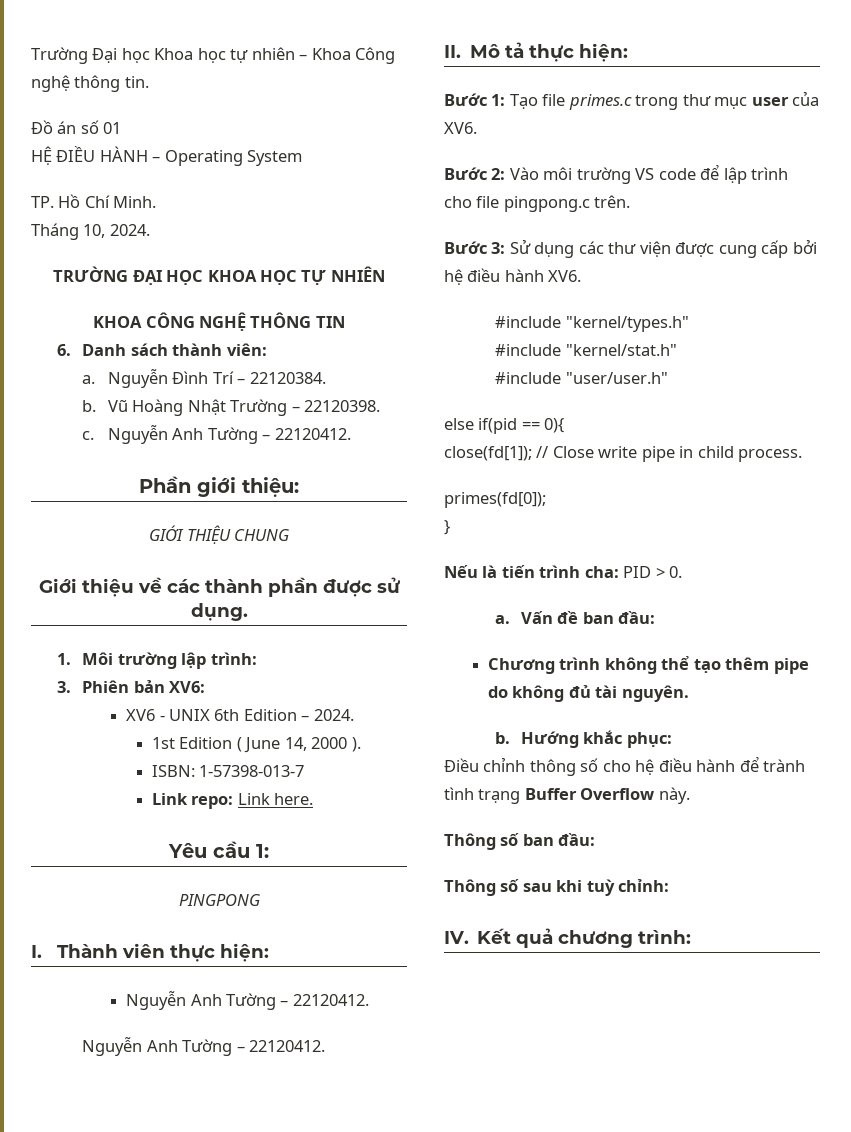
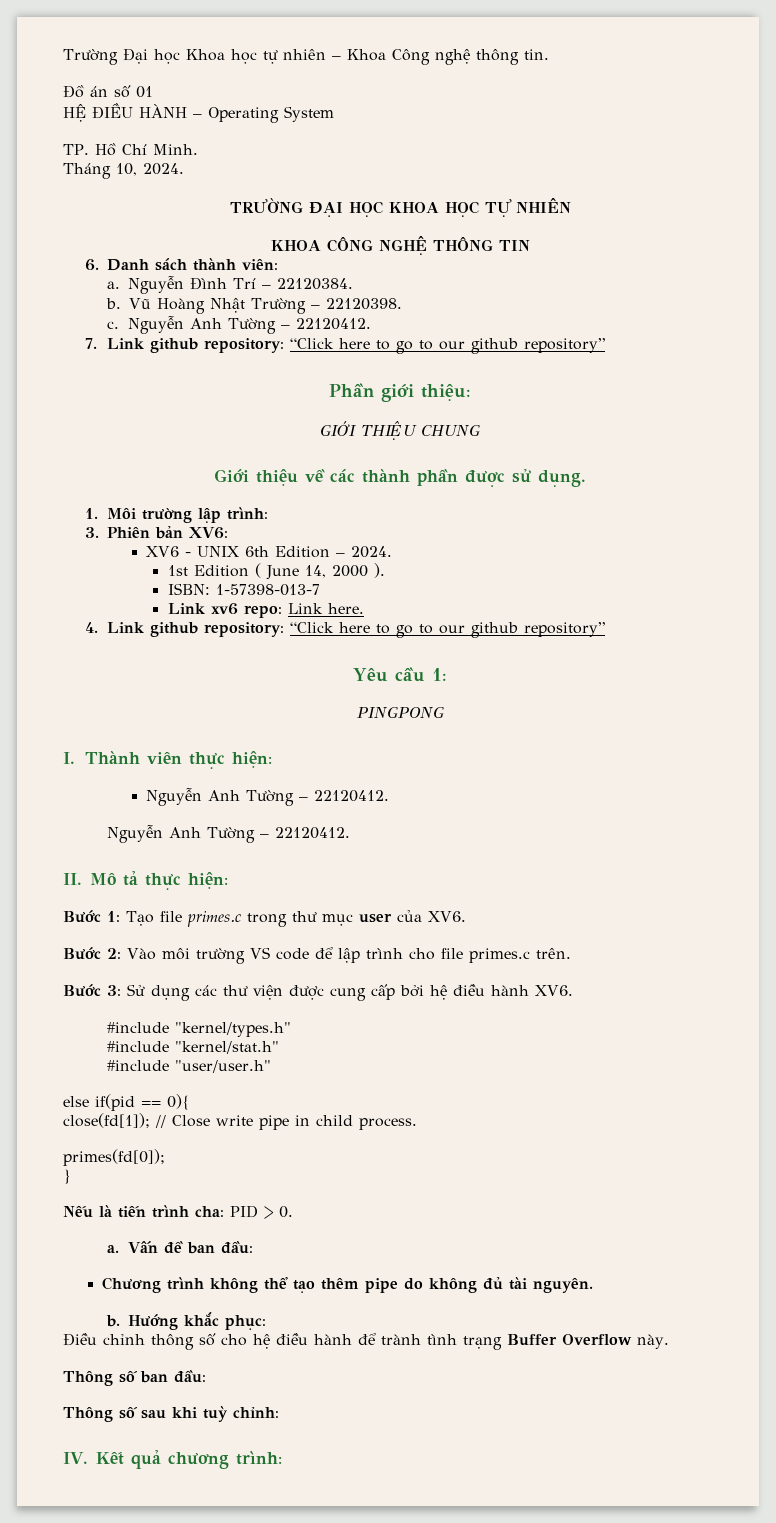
(351, 434) none -> [84,338,605,354] // 7. Link github repository: “Click here to go to our github repository”
(188, 799) none -> [210,603,238,615] xv6
(314, 799) none -> [84,622,605,638] // 4. Link github repository: “Click here to go to our github repository”
[503,196,590,212] pingpong.c -> [468,948,530,963] primes.c

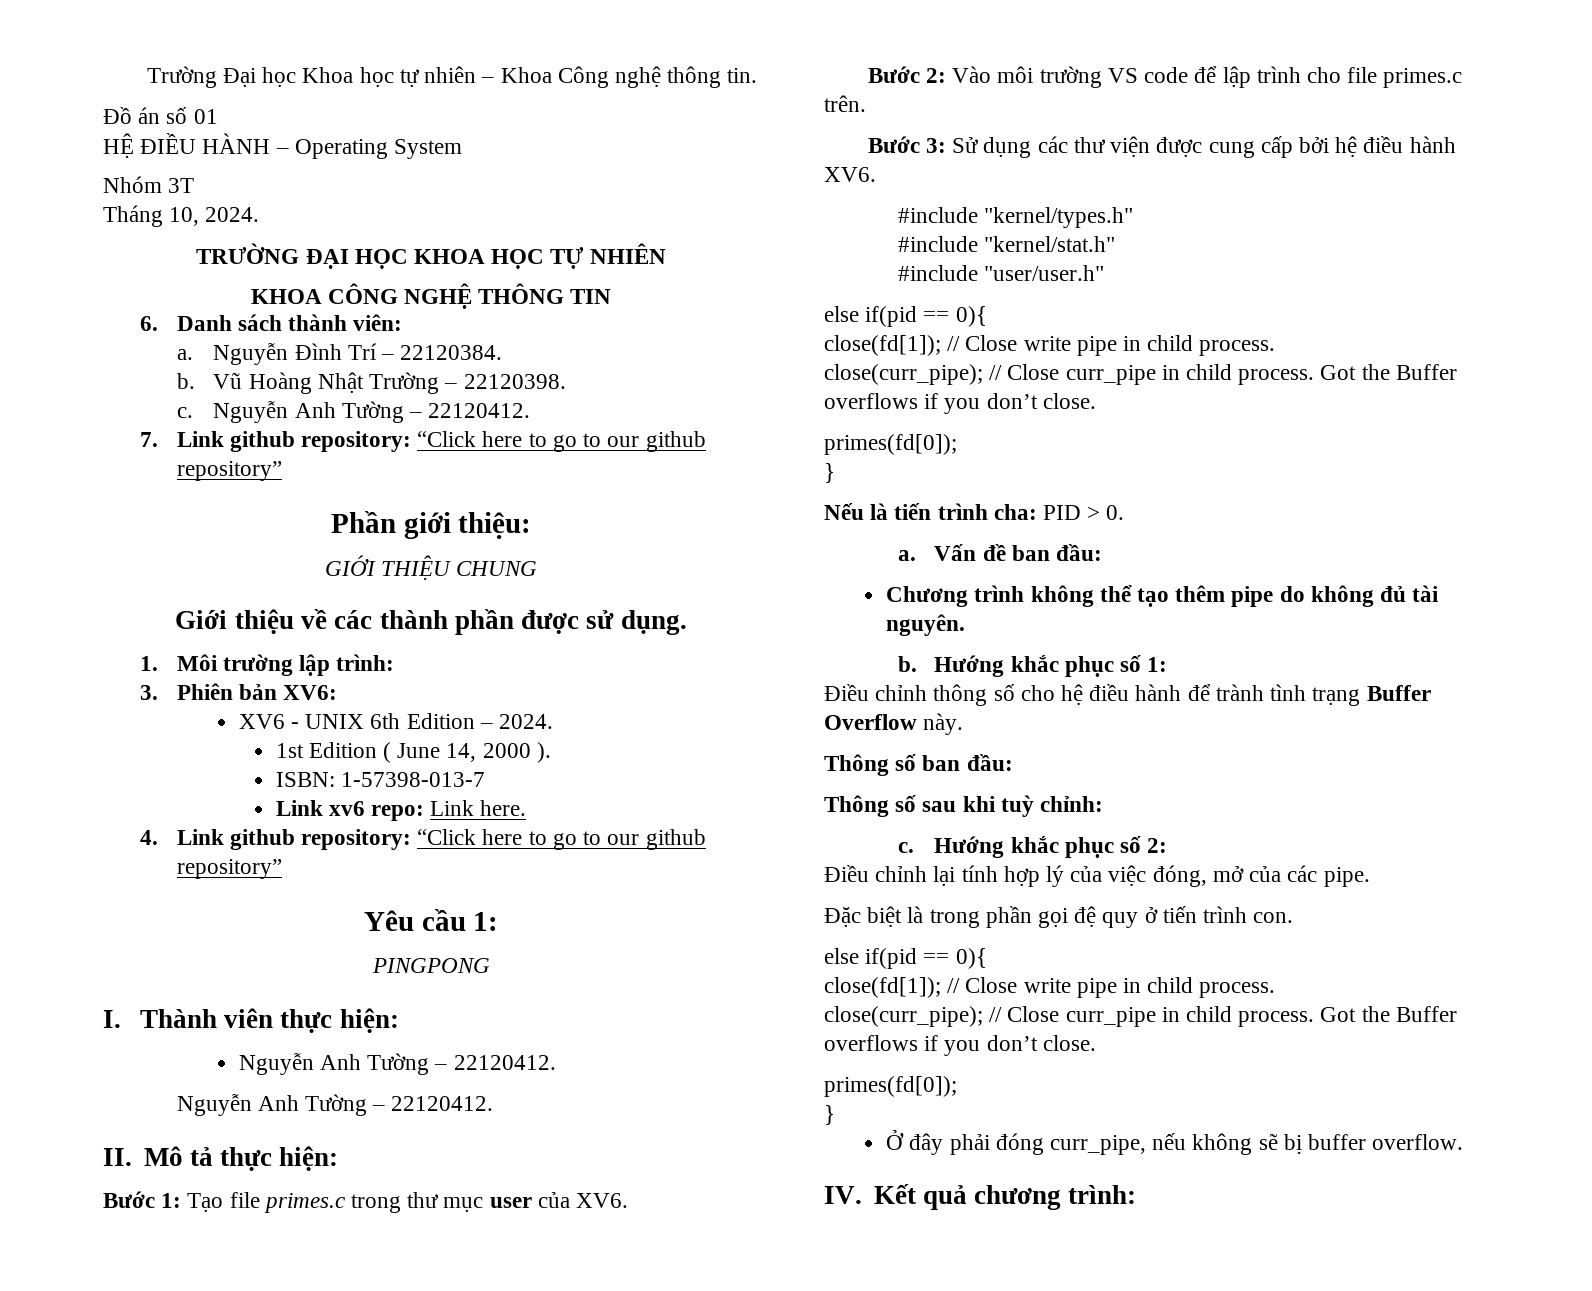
[63,143,198,156] TP. Hồ Chí Minh. -> [103,176,195,193] Nhóm 3T
(417, 1124) none -> [824,364,1457,385] [824,393,1096,414] // close(curr_pipe); // Close curr_pipe in child process. Got the Buffer overflows if you don’t close.
[225,1315,267,1330] phục: -> [1064,655,1168,677] phục số 1:
(279, 1412) none -> [897,836,1168,858] [824,865,1370,887] [824,906,1294,928] [824,948,987,969] [824,977,1276,998] [824,1006,1457,1027] [824,1035,1096,1056] [824,1076,957,1097] [824,1105,835,1125] [886,1130,1464,1155] // c. Hướng khắc phục số 2: // Điều chỉnh lại tính hợp lý của việc đóng, mở của các pipe. // Đặc biệt là trong phần gọi đệ quy ở tiến trình con. // else if(pid == 0){ // close(fd[1]); // Close write pipe in child process. // close(curr_pipe); // Close curr_pipe in child process. Got the Buffer overflows if you don’t close. // primes(fd[0]); // } // Ở đây phải đóng curr_pipe, nếu không sẽ bị buffer overflow.

